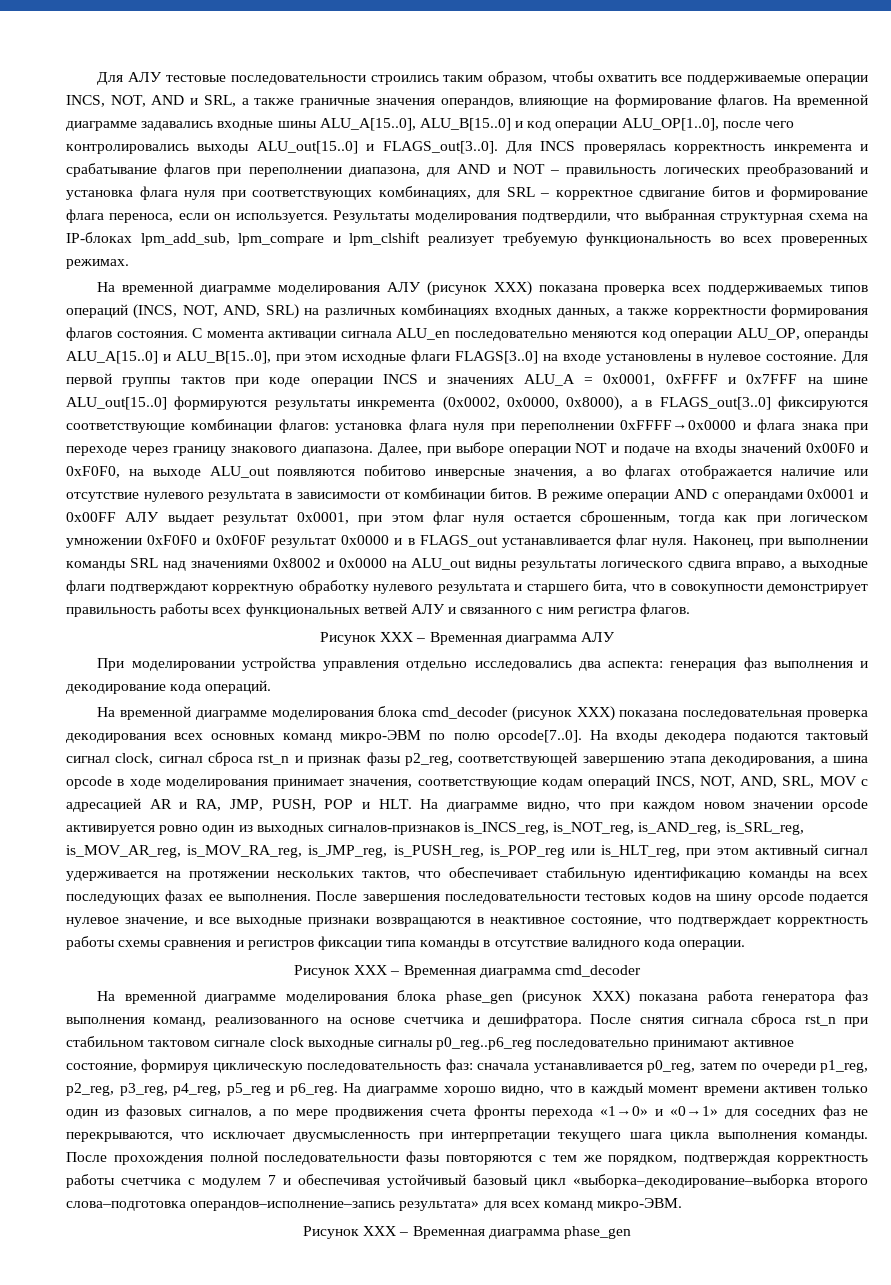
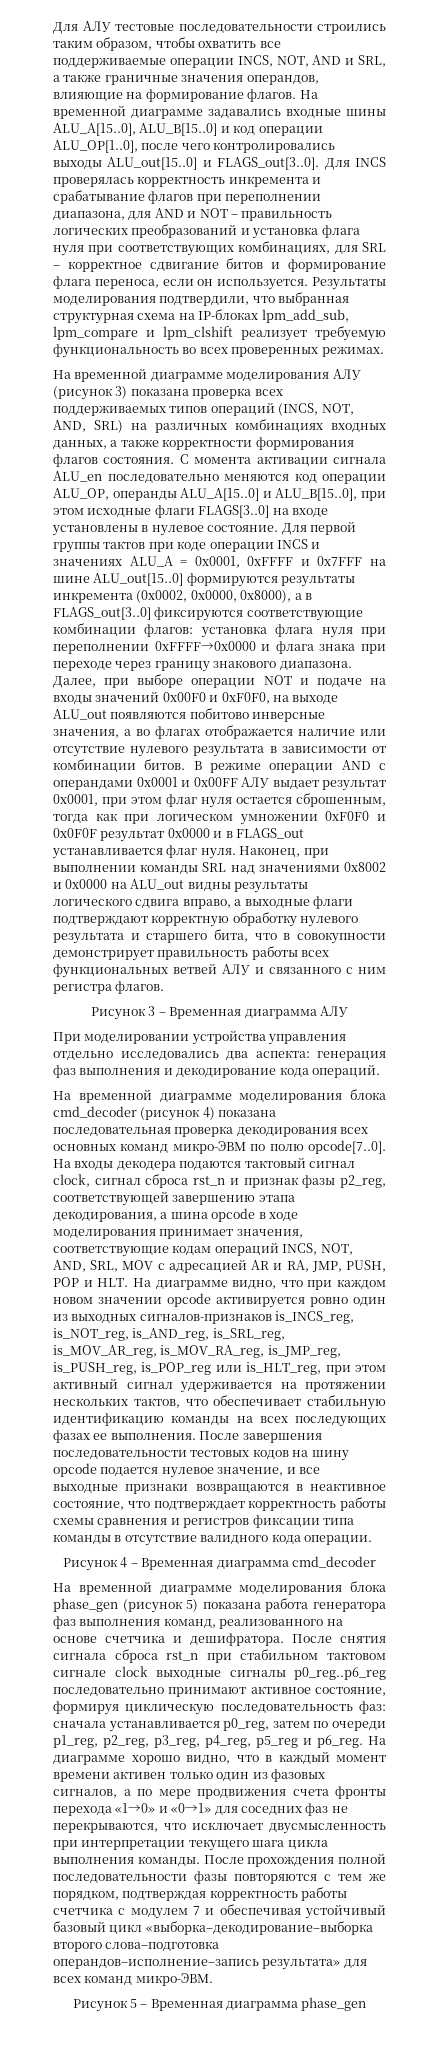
[493,281,532,296] ХХХ) -> [115,386,128,399] 3)
[380,632,414,642] ХХХ -> [148,1006,156,1016] 3
[576,706,615,721] ХХХ) -> [202,1107,215,1120] 4)
[354,965,388,975] ХХХ -> [120,1557,128,1568] 4
[591,990,630,1005] ХХХ) -> [186,1599,199,1612] 5)
[363,1226,397,1236] ХХХ -> [129,1999,137,2008] 5

